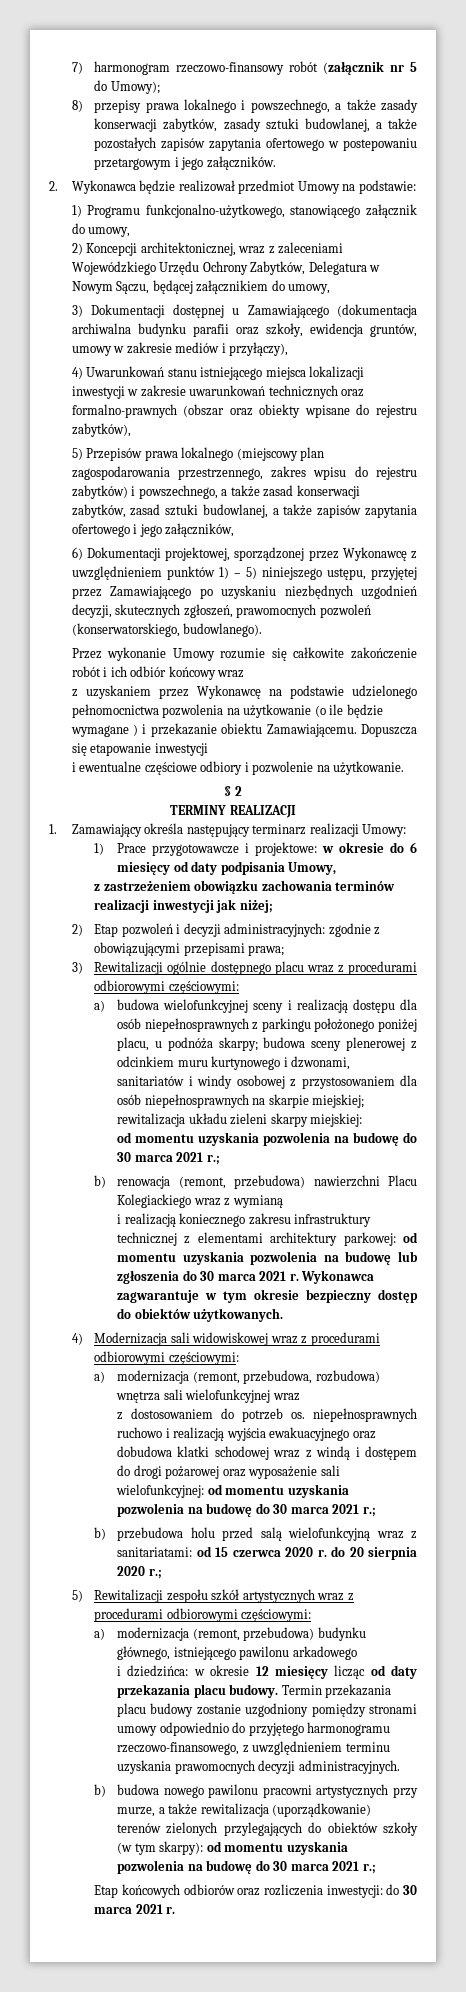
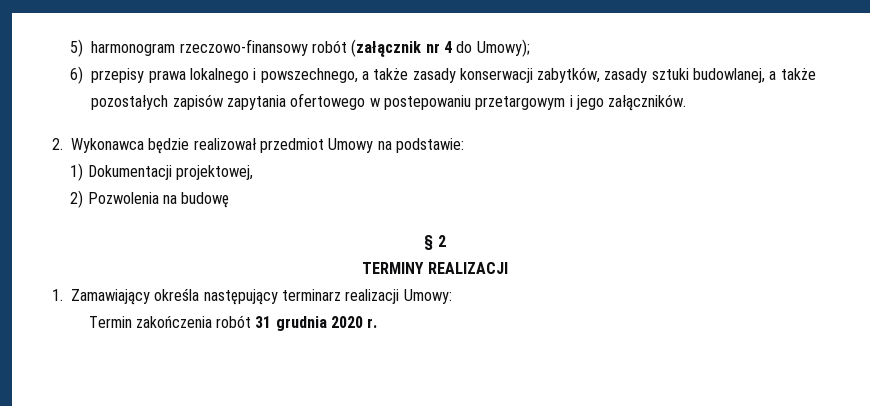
[71,62,83,74] 7) -> [70,39,84,57] 5)
[410,62,418,72] 5 -> [443,41,452,53] 4
[71,100,83,112] 8) -> [70,66,84,84] 6)
[87,204,418,218] [71,223,131,237] [71,242,344,256] [71,261,381,275] [71,280,331,294] [71,304,417,318] [71,323,417,337] [71,342,289,356] [71,366,365,380] [71,385,365,399] [71,404,418,418] [71,423,131,437] [71,447,325,461] [71,466,417,480] [71,485,360,499] [71,504,417,518] [71,523,235,537] [71,547,417,561] [71,566,417,580] [71,585,417,599] [71,604,371,618] [71,623,263,637] [71,647,418,661] [71,666,245,680] [71,685,418,699] [71,704,383,718] [70,723,417,737] [71,743,208,756] [71,761,405,775] Programu funkcjonalno-użytkowego, stanowiącego załącznik do umowy, // 2) Koncepcji architektonicznej, wraz z zaleceniami Wojewódzkiego Urzędu Ochrony Zabytków, Delegatura w Nowym Sączu, będącej załącznikiem do umowy, // 3) Dokumentacji dostępnej u Zamawiającego (dokumentacja archiwalna budynku parafii oraz szkoły, ewidencja gruntów, umowy w zakresie mediów i przyłączy), // 4) Uwarunkowań stanu istniejącego miejsca lokalizacji inwestycji w zakresie uwarunkowań technicznych oraz formalno-prawnych (obszar oraz obiekty wpisane do rejestru zabytków), // 5) Przepisów prawa lokalnego (miejscowy plan zagospodarowania przestrzennego, zakres wpisu do rejestru zabytków) i powszechnego, a także zasad konserwacji zabytków, zasad sztuki budowlanej, a także zapisów zapytania ofertowego i jego załączników, // 6) Dokumentacji projektowej, sporządzonej przez Wykonawcę z uwzględnieniem punktów 1) – 5) niniejszego ustępu, przyjętej przez Zamawiającego po uzyskaniu niezbędnych uzgodnień decyzji, skutecznych zgłoszeń, prawomocnych pozwoleń (konserwatorskiego, budowlanego). // Przez wykonanie Umowy rozumie się całkowite zakończenie robót i ich odbiór końcowy wraz // z uzyskaniem przez Wykonawcę na podstawie udzielonego pełnomocnictwa pozwolenia na użytkowanie (o ile będzie wymagane ) i przekazanie obiektu Zamawiającemu. Dopuszcza się etapowanie inwestycji // i ewentualne częściowe odbiory i pozwolenie na użytkowanie. -> [87,165,253,180] [70,190,230,208] Dokumentacji projektowej, // 2) Pozwolenia na budowę
[94,842,418,856] [117,861,337,875] [94,880,396,894] [94,899,273,913] [71,923,381,937] [94,942,285,956] [71,961,417,975] [94,980,239,994] [94,999,417,1013] [117,1018,417,1032] [117,1037,417,1051] [117,1056,351,1070] [117,1075,418,1089] [117,1094,365,1108] [117,1113,363,1127] [117,1132,417,1146] [117,1152,220,1165] [94,1175,417,1189] [117,1194,283,1208] [117,1213,372,1227] [117,1232,418,1246] [117,1251,418,1265] [117,1270,375,1284] [117,1289,419,1303] [117,1308,284,1322] [71,1332,380,1346] [94,1351,239,1365] [94,1370,380,1384] [116,1389,300,1403] [117,1408,418,1422] [117,1427,376,1441] [117,1446,418,1460] [117,1465,340,1479] [116,1484,349,1498] [117,1503,376,1517] [94,1527,417,1541] [117,1546,417,1560] [117,1566,162,1579] [71,1589,354,1603] [94,1608,312,1622] [94,1627,366,1641] [117,1646,357,1660] [117,1665,418,1679] [117,1684,392,1698] [117,1703,417,1717] [117,1722,391,1736] [117,1741,390,1755] [117,1760,400,1774] [94,1784,418,1798] [117,1803,372,1817] [117,1822,418,1836] [117,1841,348,1855] [117,1860,376,1874] [94,1884,418,1898] [94,1904,163,1914] 1) Prace przygotowawcze i projektowe: w okresie do 6 miesięcy od daty podpisania Umowy, // z zastrzeżeniem obowiązku zachowania terminów realizacji inwestycji jak niżej; // 2) Etap pozwoleń i decyzji administracyjnych: zgodnie z obowiązującymi przepisami prawa; // 3) Rewitalizacji ogólnie dostępnego placu wraz z procedurami odbiorowymi częściowymi: // a) budowa wielofunkcyjnej sceny i realizacją dostępu dla osób niepełnosprawnych z parkingu położonego poniżej placu, u podnóża skarpy; budowa sceny plenerowej z odcinkiem muru kurtynowego i dzwonami, sanitariatów i windy osobowej z przystosowaniem dla osób niepełnosprawnych na skarpie miejskiej; rewitalizacja układu zieleni skarpy miejskiej: // od momentu uzyskania pozwolenia na budowę do 30 marca 2021 r.; // b) renowacja (remont, przebudowa) nawierzchni Placu Kolegiackiego wraz z wymianą // i realizacją koniecznego zakresu infrastruktury technicznej z elementami architektury parkowej: od momentu uzyskania pozwolenia na budowę lub zgłoszenia do 30 marca 2021 r. Wykonawca zagwarantuje w tym okresie bezpieczny dostęp do obiektów użytkowanych. // 4) Modernizacja sali widowiskowej wraz z procedurami odbiorowymi częściowymi: // a) modernizacja (remont, przebudowa, rozbudowa) wnętrza sali wielofunkcyjnej wraz // z dostosowaniem do potrzeb os. niepełnosprawnych ruchowo i realizacją wyjścia ewakuacyjnego oraz dobudowa klatki schodowej wraz z windą i dostępem do drogi pożarowej oraz wyposażenie sali wielofunkcyjnej: od momentu uzyskania pozwolenia na budowę do 30 marca 2021 r.; // b) przebudowa holu przed salą wielofunkcyjną wraz z sanitariatami: od 15 czerwca 2020 r. do 20 sierpnia 2020 r.; // 5) Rewitalizacji zespołu szkół artystycznych wraz z procedurami odbiorowymi częściowymi: // a) modernizacja (remont, przebudowa) budynku głównego, istniejącego pawilonu arkadowego // i dziedzińca: w okresie 12 miesięcy licząc od daty przekazania placu budowy. Termin przekazania placu budowy zostanie uzgodniony pomiędzy stronami umowy odpowiednio do przyjętego harmonogramu rzeczowo-finansowego, z uwzględnieniem terminu uzyskania prawomocnych decyzji administracyjnych. // b) budowa nowego pawilonu pracowni artystycznych przy murze, a także rewitalizacja (uporządkowanie) terenów zielonych przylegających do obiektów szkoły (w tym skarpy): od momentu uzyskania pozwolenia na budowę do 30 marca 2021 r.; // Etap końcowych odbiorów oraz rozliczenia inwestycji: do 30 marca 2021 -> [88,315,364,331] Termin zakończenia robót 31 grudnia 2020

